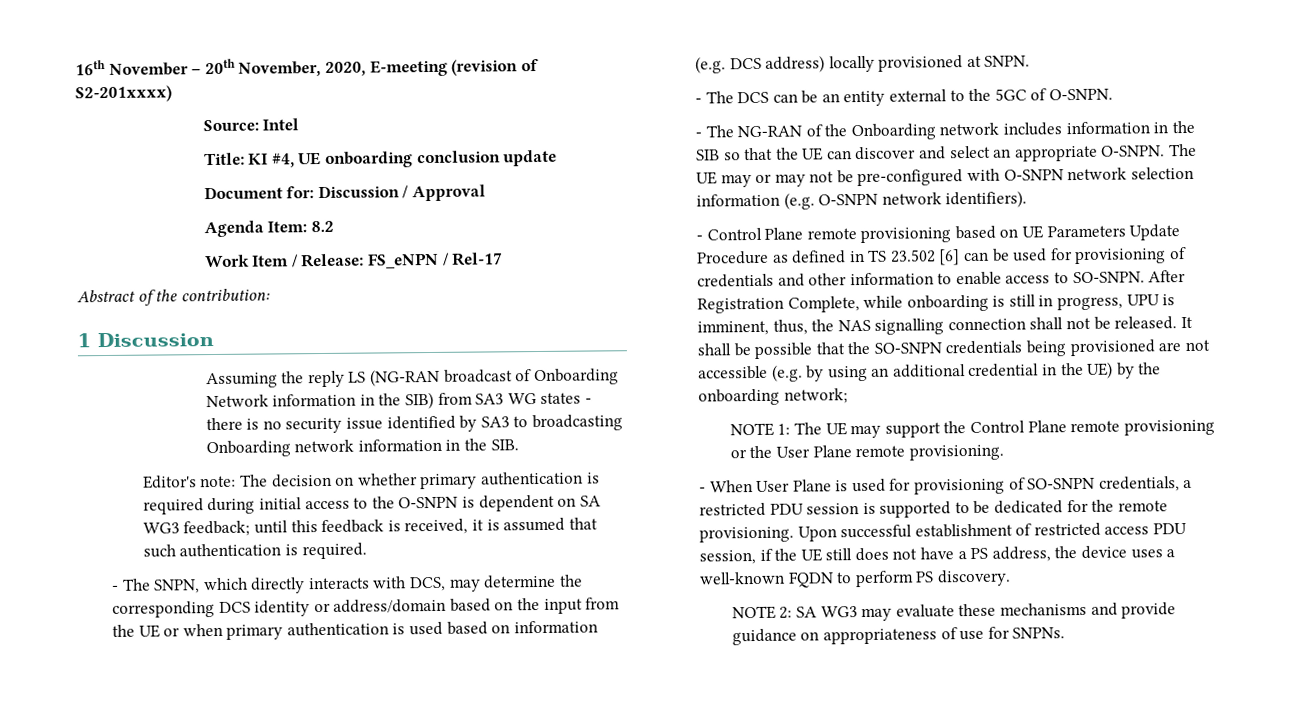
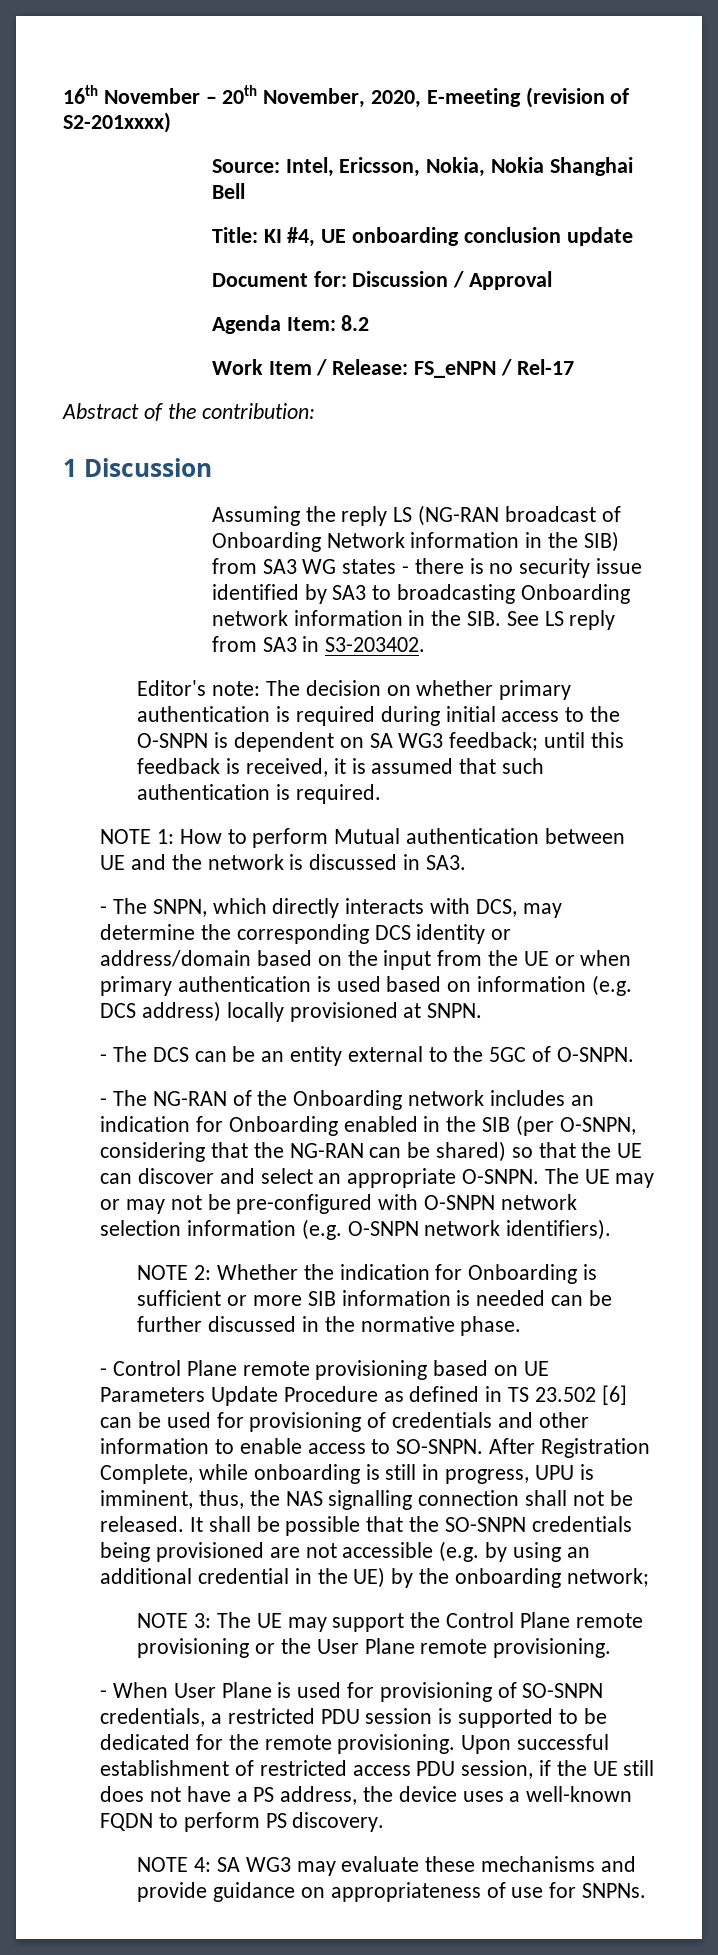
[262,118,300,131] Intel -> [285,157,633,177] [211,183,245,199] Intel, Ericsson, Nokia, Nokia Shanghai Bell
(519, 445) none -> [506,610,616,630] [211,636,426,652] See LS reply from SA3 in S3-203402.
(367, 551) none -> [100,828,625,848] [100,854,466,870] // NOTE 1: How to perform Mutual authentication between UE and the network is discussed in SA3.
[1065,120,1195,135] [695,149,720,161] information in the SIB -> [570,1095,594,1106] [100,1115,636,1136] [100,1141,507,1162] an indication for Onboarding enabled in the SIB (per O-SNPN, considering that the NG-RAN can be shared)
(1028, 199) none -> [137,1264,597,1284] [137,1290,612,1306] [137,1316,522,1336] // NOTE 2: Whether the indication for Onboarding is sufficient or more SIB information is needed can be further discussed in the normative phase.
[777,423,791,435] 1: -> [194,1613,212,1628] 3:
[779,606,793,619] 2: -> [194,1857,212,1872] 4:

